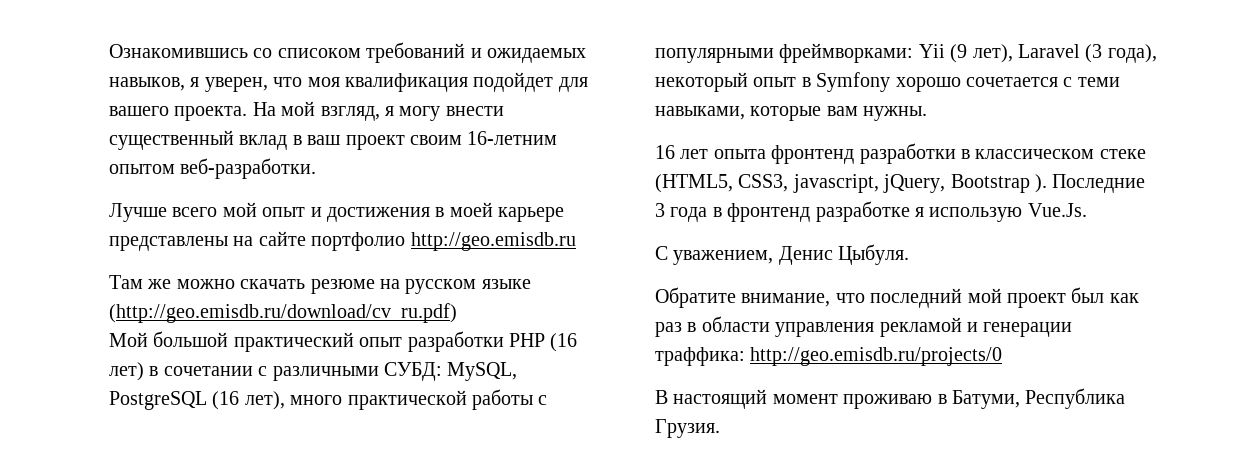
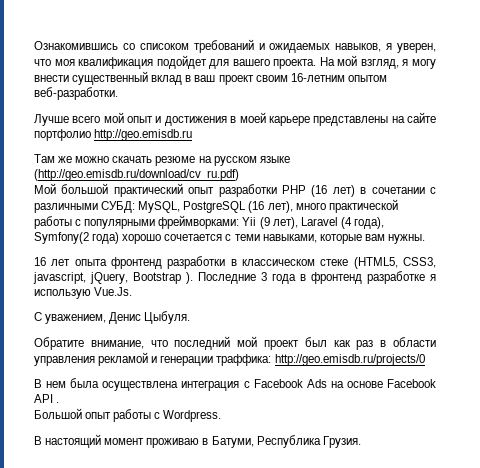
[1085,44,1157,63] [655,72,891,92] (3 года), некоторый опыт в Symfony -> [340,217,384,229] [34,232,120,244] (4 года), Symfony(2 года)
(1003, 356) none -> [34,378,437,391] [34,394,60,403] [34,408,222,422] // В нем была осуществлена интеграция с Facebook Ads на основе Facebook API . // Большой опыт работы с Wordpress.

